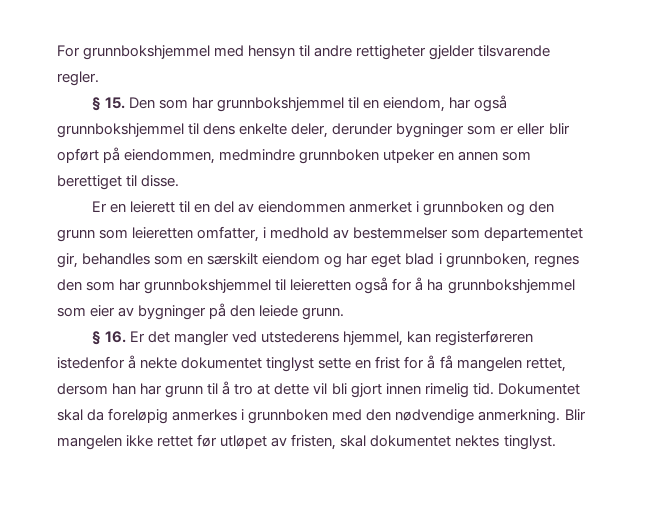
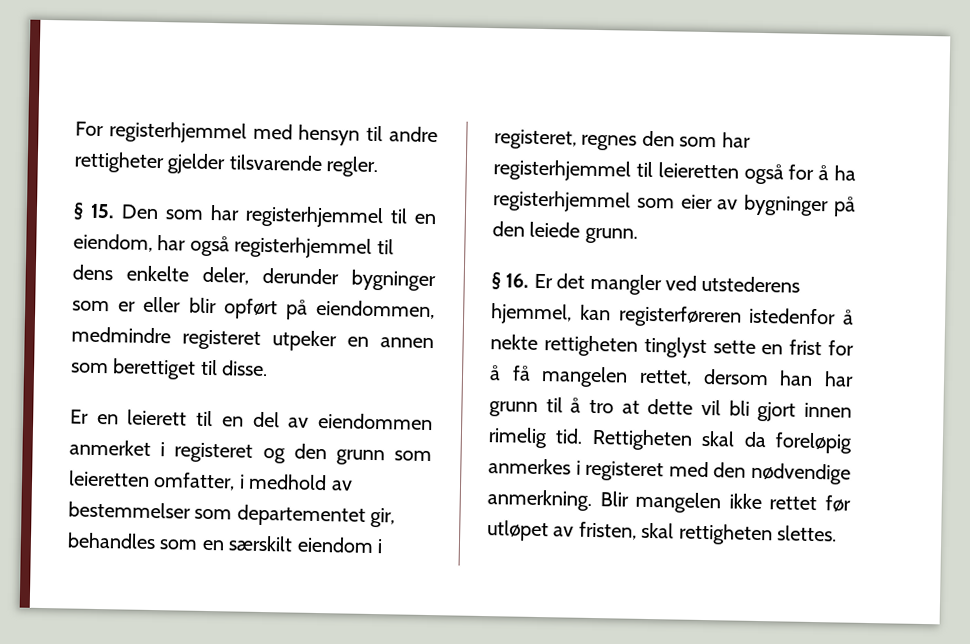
[83,45,211,60] grunnbokshjemmel -> [108,121,247,144] registerhjemmel
[216,97,344,112] grunnbokshjemmel -> [245,205,384,229] registerhjemmel
[57,123,184,138] grunnbokshjemmel -> [234,236,373,259] registerhjemmel
[299,149,380,164] grunnboken -> [182,329,261,350] registeret
[423,201,504,216] grunnboken -> [174,442,254,463] registeret
[324,253,530,268] og har eget blad i grunnboken, -> [377,539,383,554] [494,129,577,150] i registeret,
[144,279,272,294] grunnbokshjemmel -> [493,159,631,182] registerhjemmel
[447,279,575,294] grunnbokshjemmel -> [493,190,631,213] registerhjemmel
[181,357,263,369] dokumentet -> [543,335,638,357] rettigheten
[497,383,580,395] Dokumentet -> [591,428,693,451] Rettigheten
[248,409,329,424] grunnboken -> [585,460,665,482] registeret
[370,435,556,450] dokumentet nektes tinglyst. -> [678,523,837,546] rettigheten slettes.

